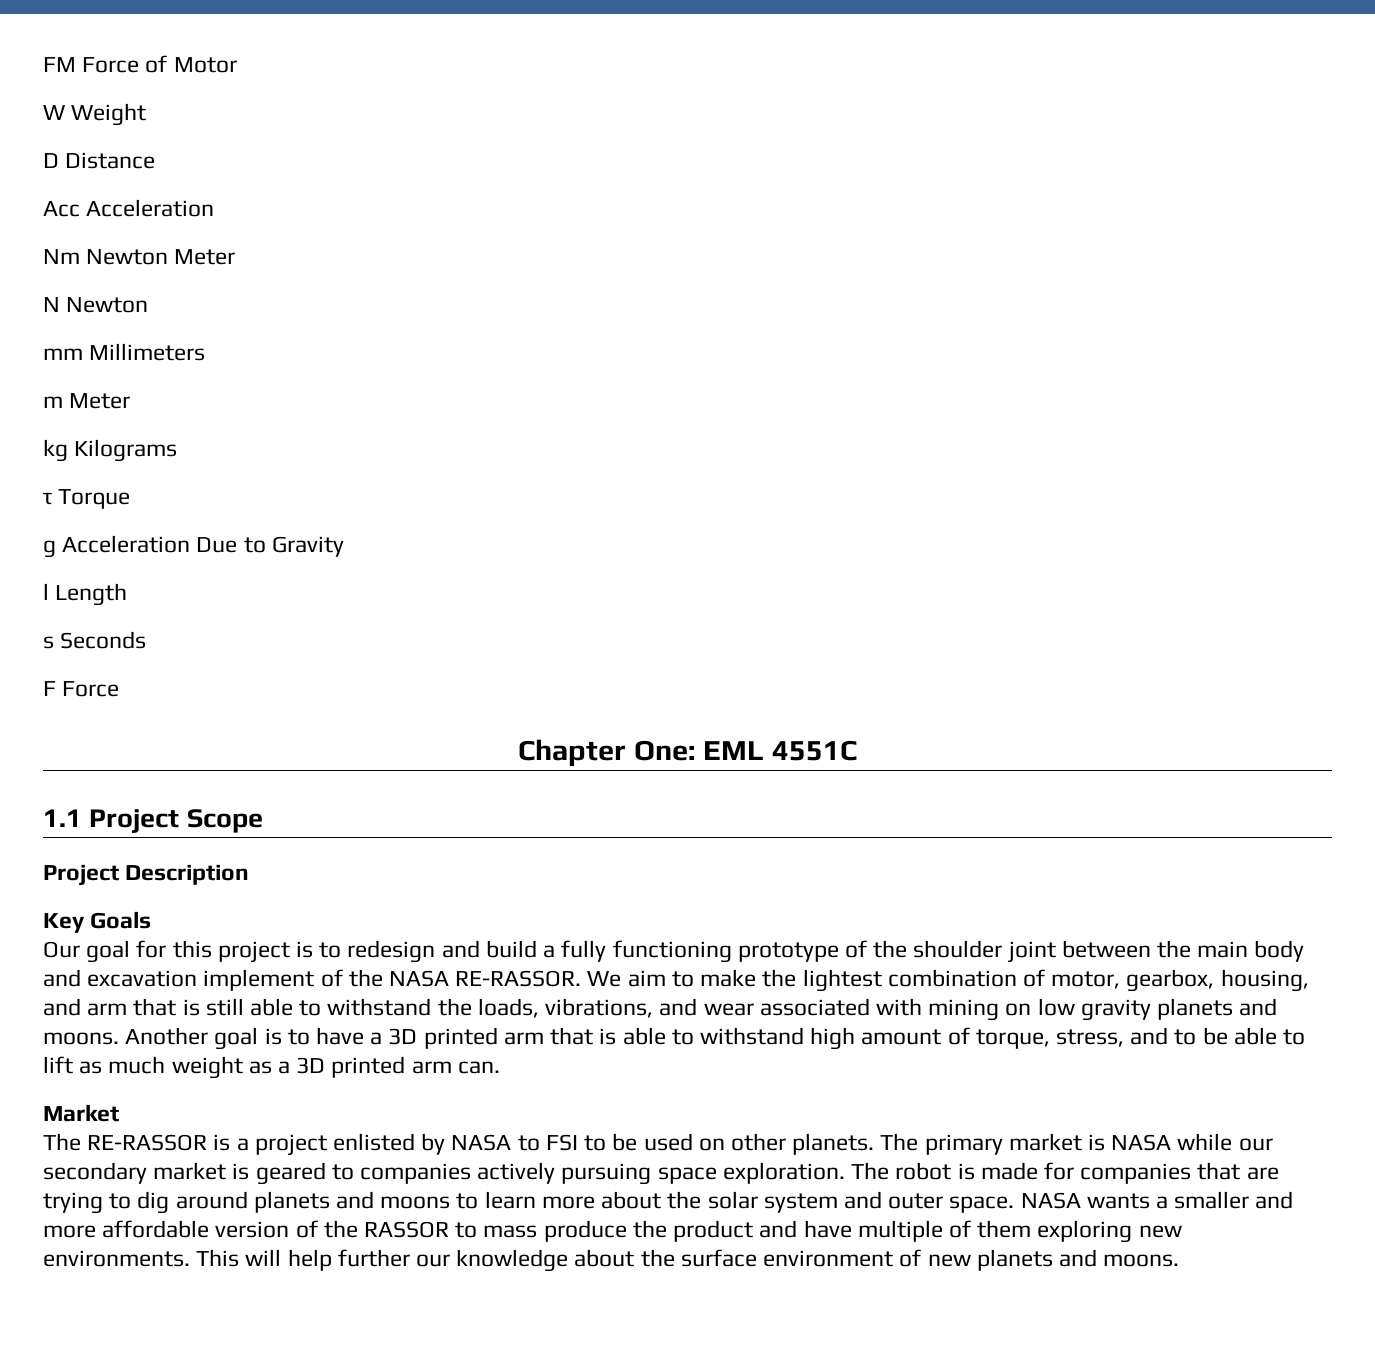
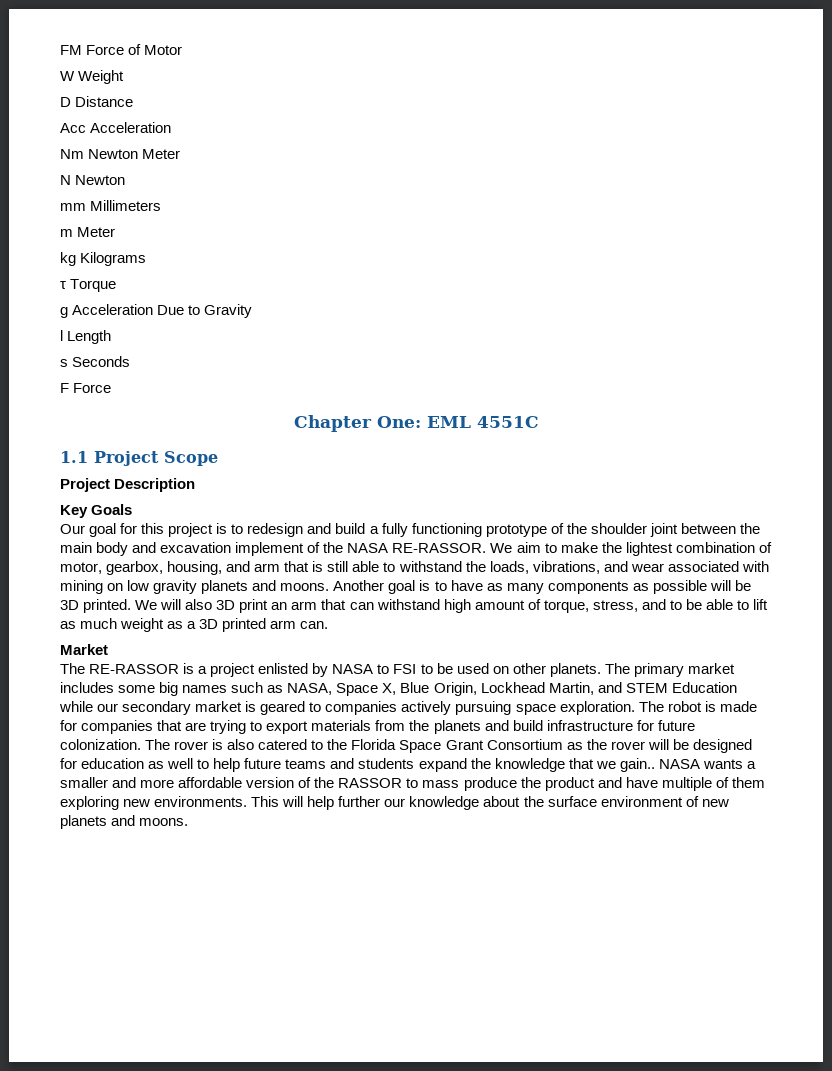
[370,1027,694,1049] a 3D printed arm that is able to -> [486,580,751,594] [60,599,374,613] as many components as possible will be 3D printed. We will also 3D print an arm that can
[1087,1134,1172,1151] is NASA -> [60,682,737,696] includes some big names such as NASA, Space X, Blue Origin, Lockhead Martin, and STEM Education
[137,1191,1015,1214] dig around planets and moons to learn more about the solar system and outer space. -> [266,720,695,734] [60,739,752,753] [60,758,655,772] export materials from the planets and build infrastructure for future colonization. The rover is also catered to the Florida Space Grant Consortium as the rover will be designed for education as well to help future teams and students expand the knowledge that we gain..

